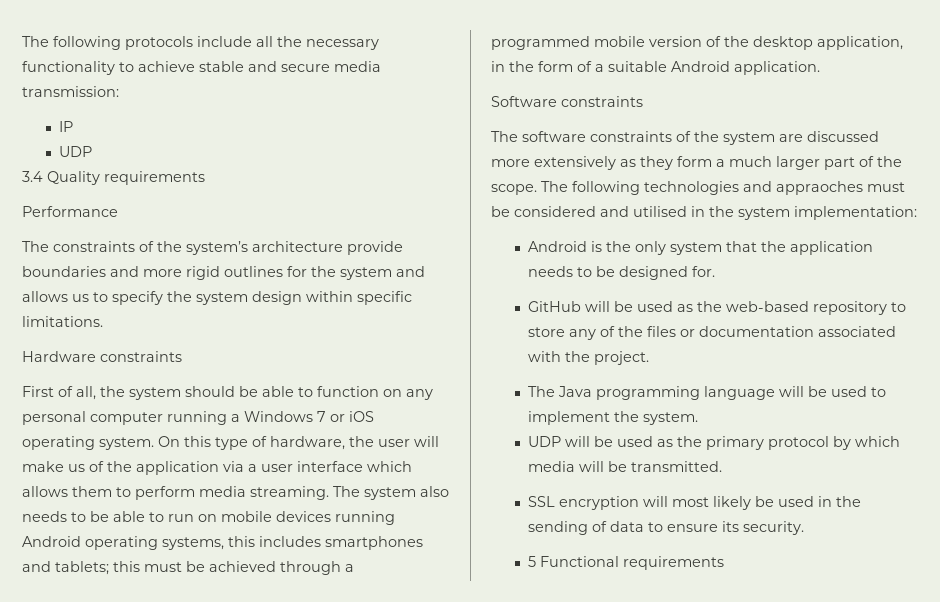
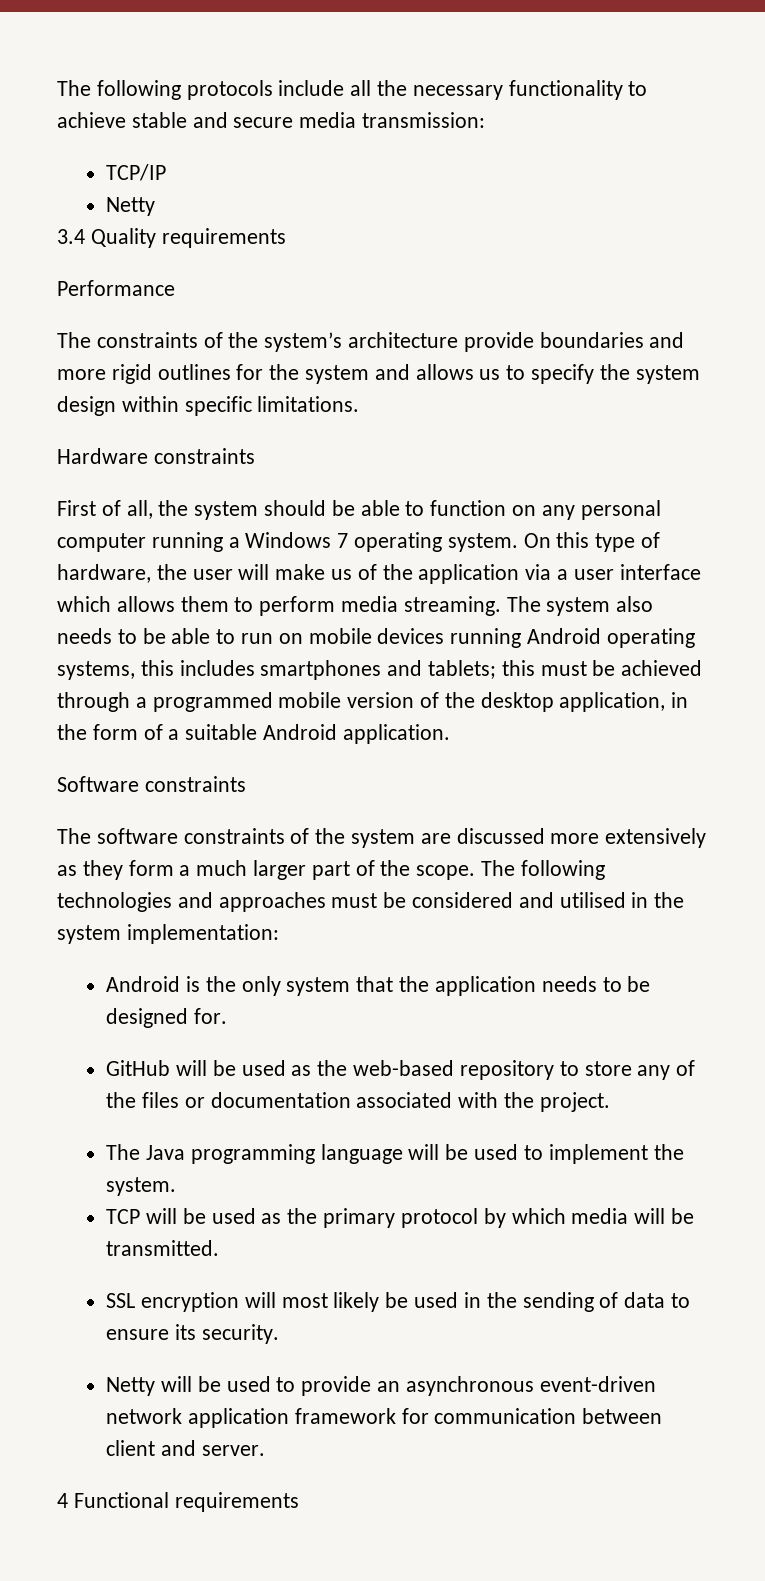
[59,121,74,132] [59,146,93,157] IP // UDP -> [106,164,167,181] [106,197,156,216] TCP/IP // Netty
[330,411,374,422] or iOS -> (349, 540) none
[776,181,863,195] appraoches -> [218,892,326,912] approaches
[528,436,562,447] UDP -> [106,1209,141,1224] TCP
[528,556,537,567] 5 -> [106,1376,656,1396] [106,1408,663,1428] [106,1440,265,1456] [57,1493,68,1508] Netty will be used to provide an asynchronous event-driven network application framework for communication between client and server. // 4

